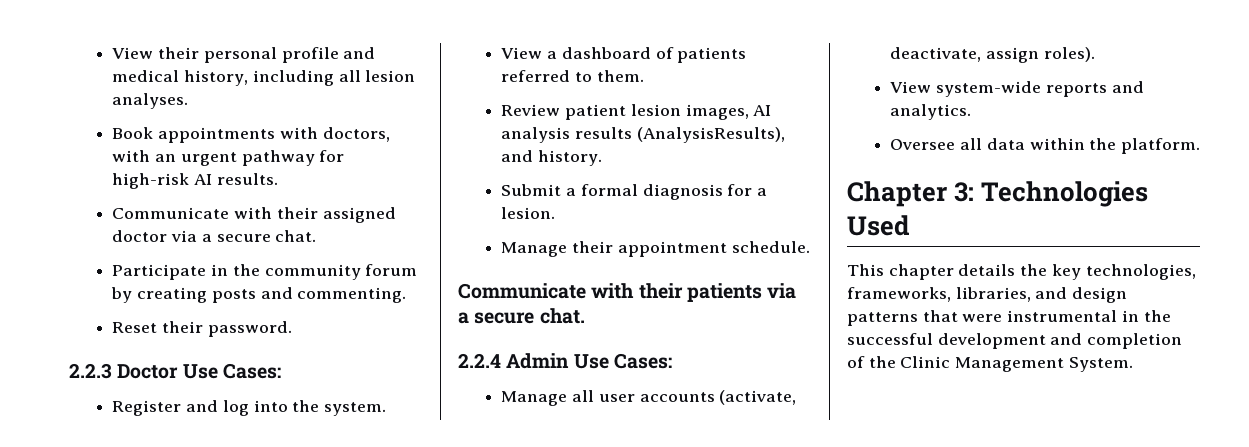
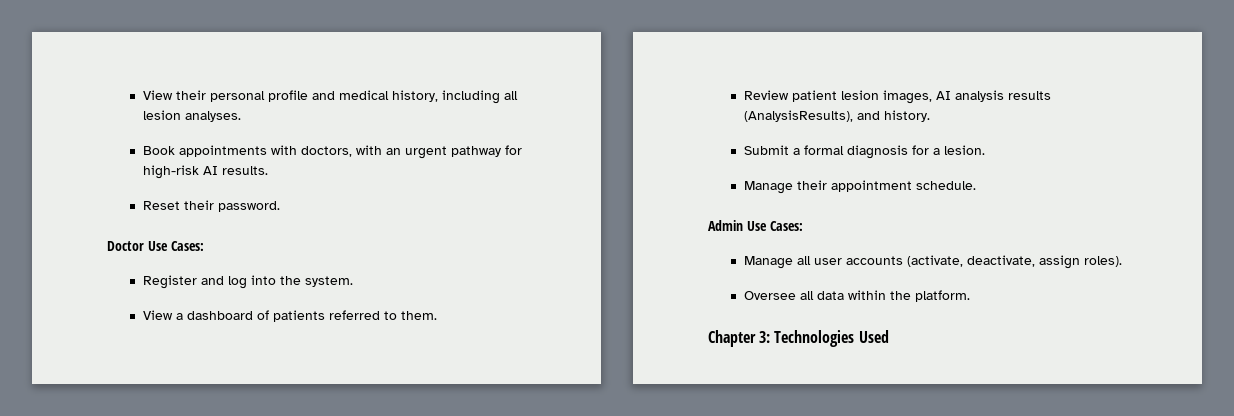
[112,207,396,223] [112,230,317,242] [112,264,418,280] [111,287,407,303] // Communicate with their assigned doctor via a secure chat. // Participate in the community forum by creating posts and commenting. -> (268, 170) none
[69,363,112,379] 2.2.3 -> (280, 206) none
[458,283,797,302] [458,308,585,324] [458,353,501,368] Communicate with their patients via a secure chat. // 2.2.4 -> (976, 185) none
[890,81,1144,97] [890,104,972,120] // View system-wide reports and analytics. -> (1122, 261) none
[847,264,1196,280] [847,287,1128,303] [847,310,1171,326] [847,333,1183,349] [847,356,1133,372] // This chapter details the key technologies, frameworks, libraries, and design patterns that were instrumental in the successful development and completion of the Clinic Management System. -> (889, 336) none

